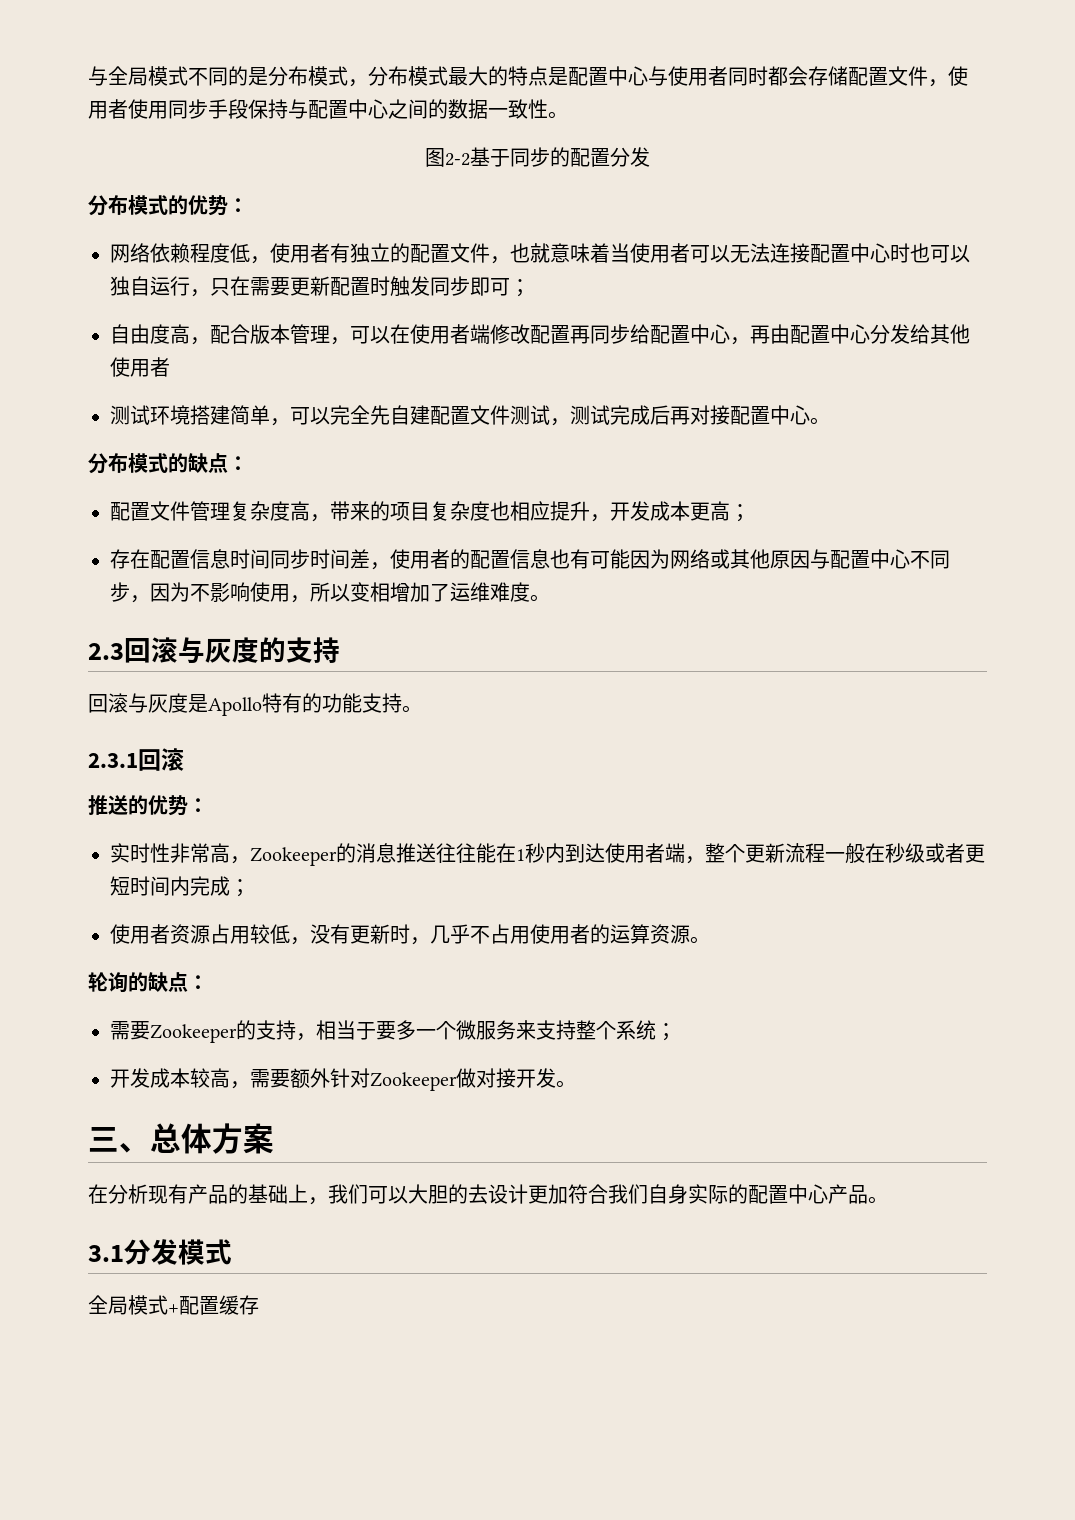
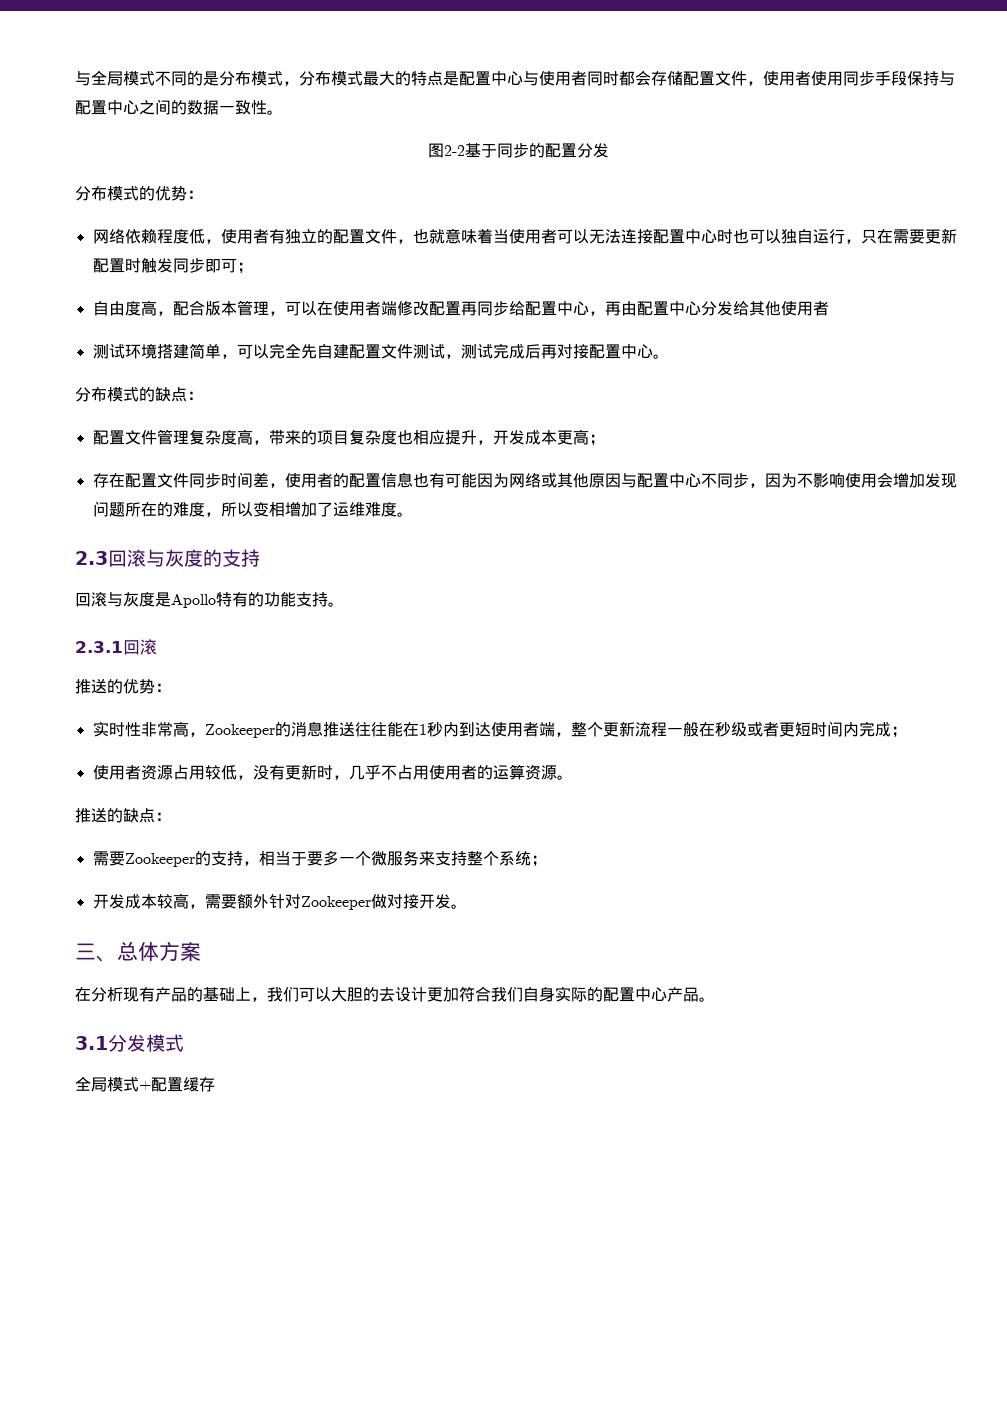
[190,549,270,569] 信息时间 -> [156,473,189,488] 文件
(290, 593) none -> [876,472,957,488] [92,501,205,517] 会增加发现问题所在的难度
[88,972,128,993] 轮询 -> [75,807,107,823] 推送

